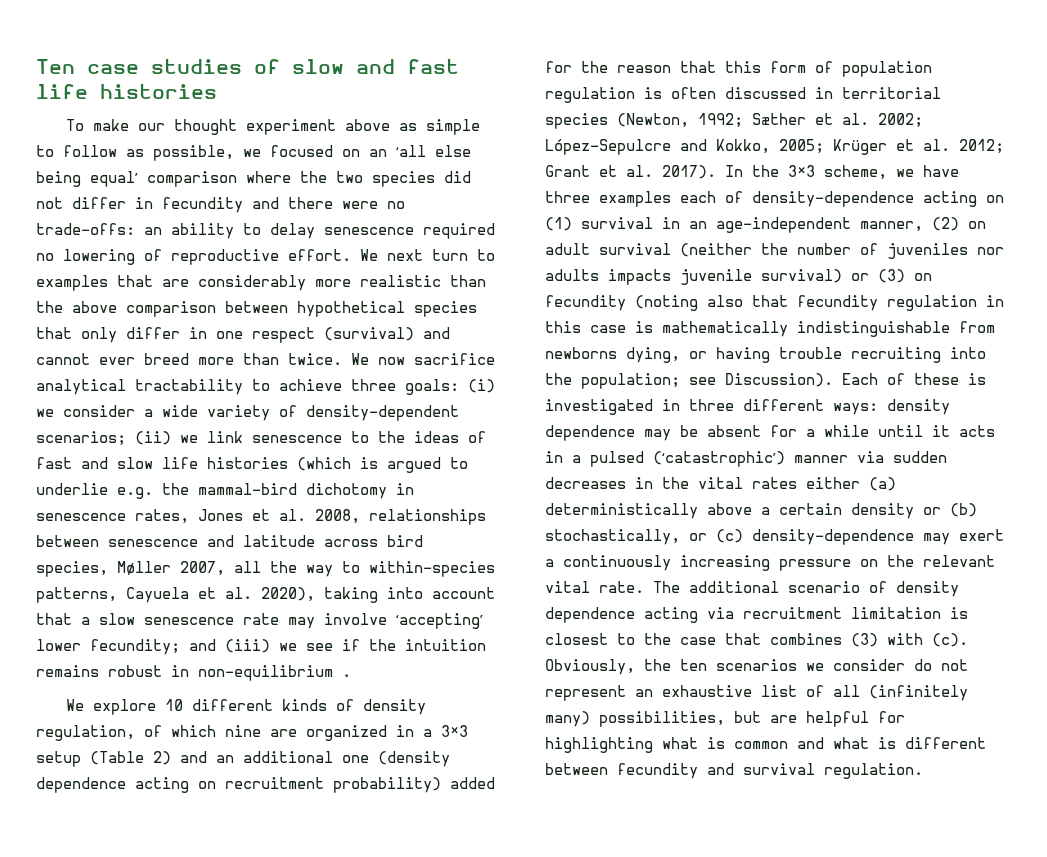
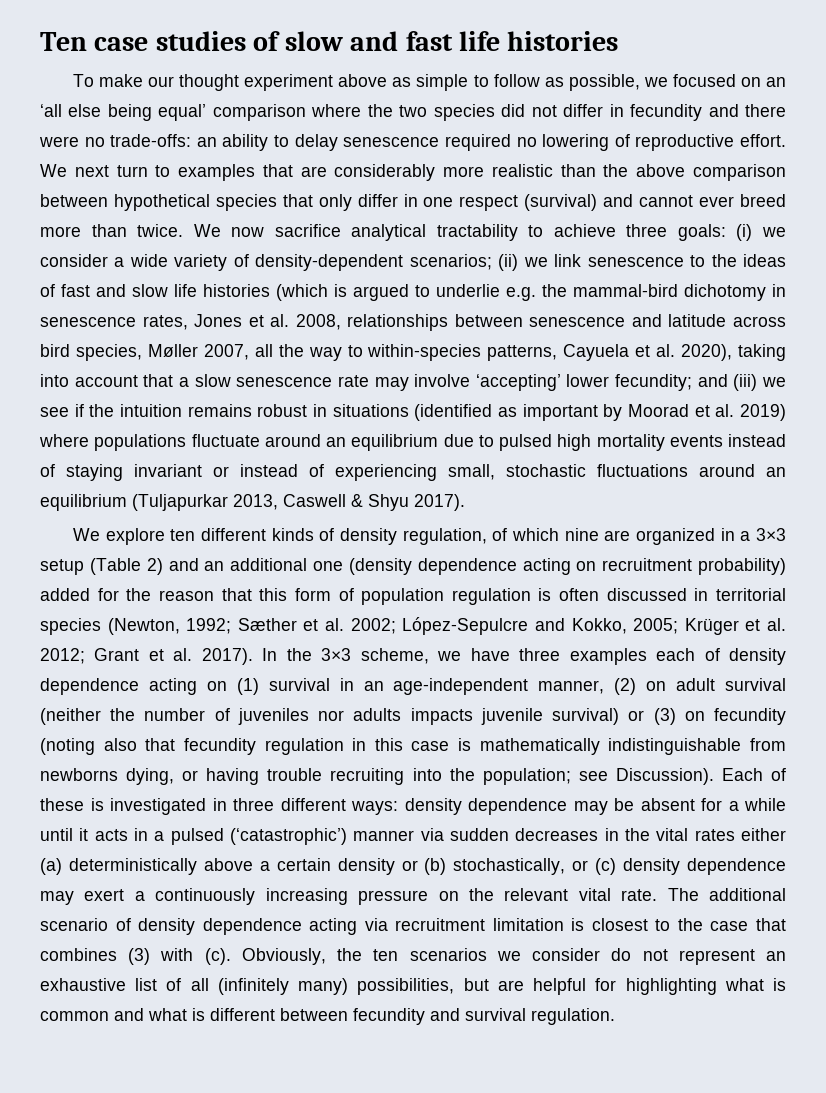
[198,665,351,681] non-equilibrium . -> [332,404,786,421] [39,434,786,451] [40,464,786,481] [40,494,465,511] situations (identified as important by Moorad et al. 2019) where populations fluctuate around an equilibrium due to pulsed high mortality events instead of staying invariant or instead of experiencing small, stochastic fluctuations around an equilibrium (Tuljapurkar 2013, Caswell & Shyu 2017).
[164,699,183,711] 10 -> [170,529,196,541] ten
[752,191,914,207] density-dependence -> [729,648,786,665] [40,678,139,695] density dependence
[752,529,914,545] density-dependence -> [623,858,786,875] density dependence

